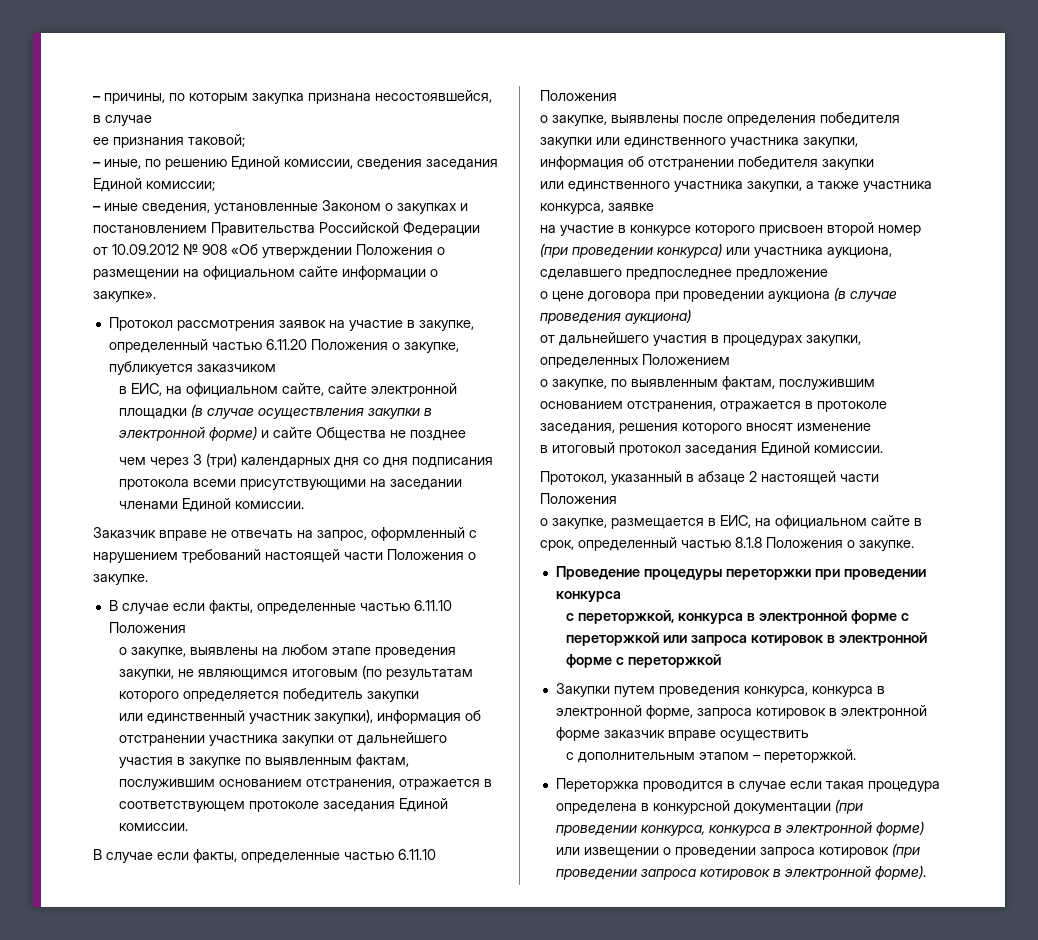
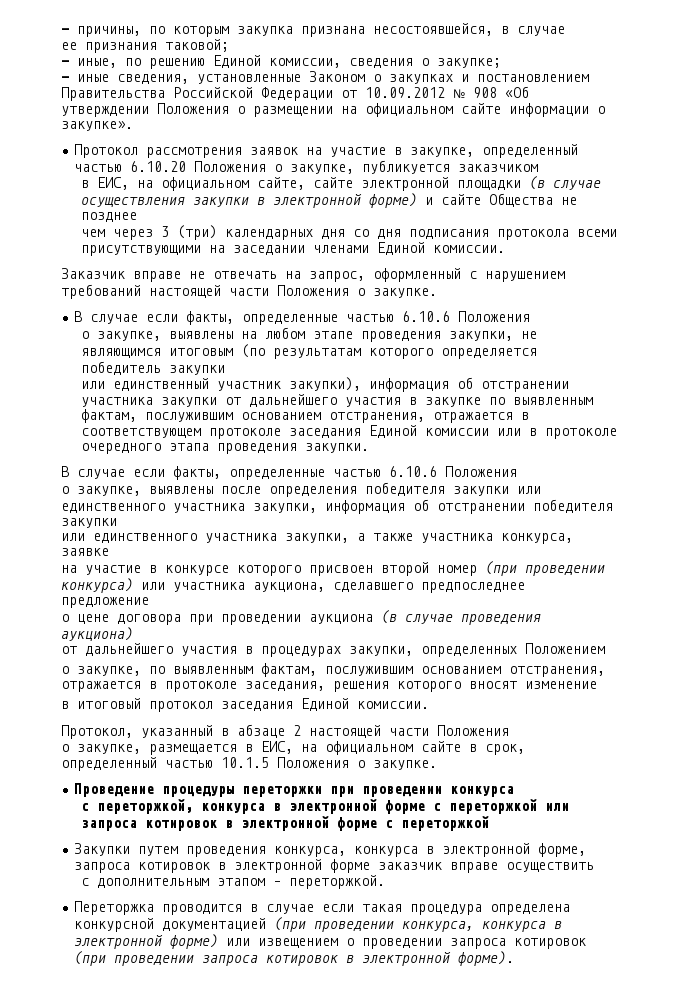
[426,159,498,170] [93,178,215,192] заседания Единой комиссии; -> [421,58,501,68] о закупке;
[265,339,307,350] 6.11.20 -> [130,161,187,172] 6.10.20
[413,600,452,611] 6.11.10 -> [402,311,451,322] 6.10.6
[119,823,189,831] [93,849,436,863] комиссии. // В случае если факты, определенные частью 6.11.10 -> [425,428,618,439] [81,443,370,454] [61,466,437,480] комиссии или в протоколе очередного этапа проведения закупки. // В случае если факты, определенные частью 6.10.6
[735,537,762,548] 8.1.8 -> [221,757,269,768] 10.1.5
[640,800,831,814] в конкурсной документации -> [74,918,267,932] конкурсной документацией
[583,847,659,858] извещении -> [258,938,339,948] извещением

